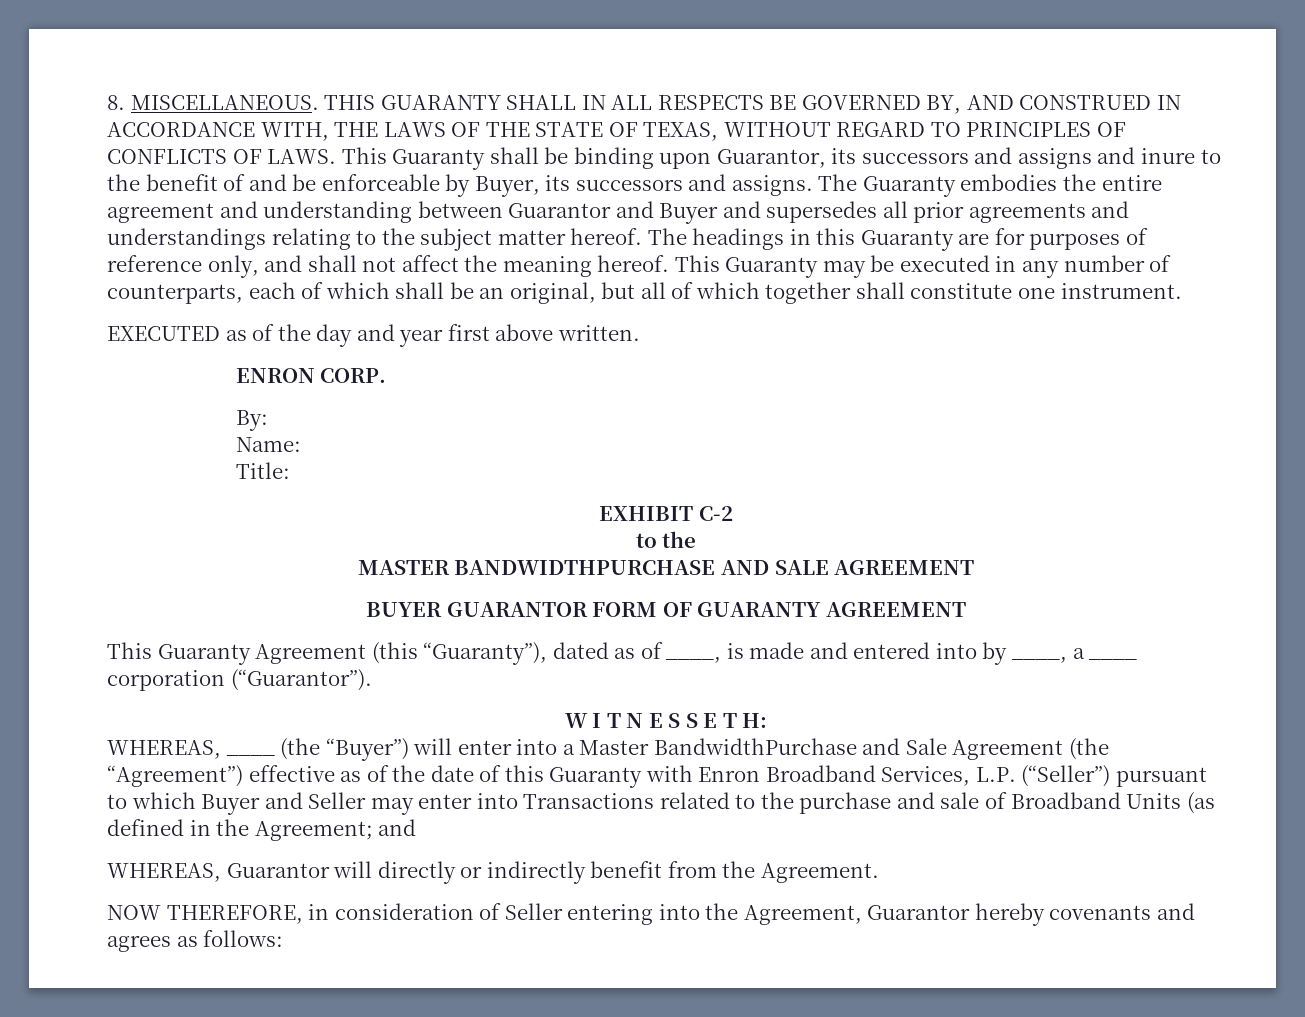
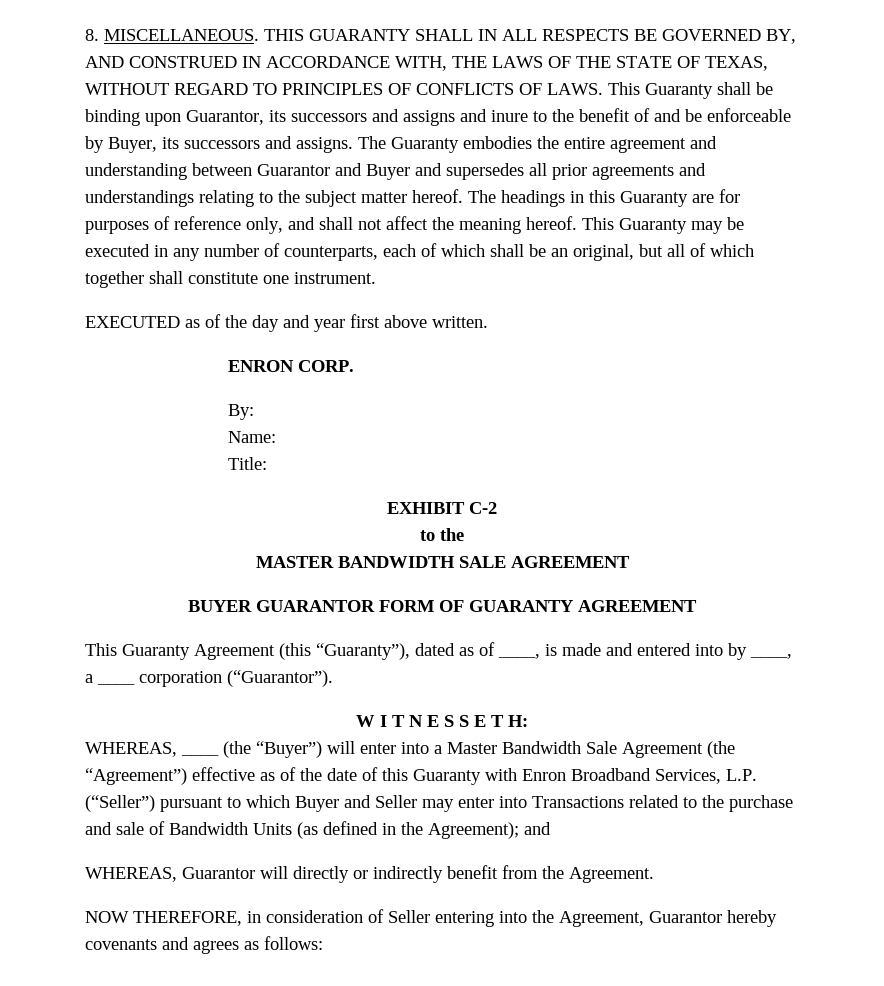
[454,560,769,575] BANDWIDTHPURCHASE AND -> [337,556,455,568] BANDWIDTH
[653,738,901,755] BandwidthPurchase and -> [502,741,581,754] Bandwidth
[1010,792,1121,809] Broadband -> [169,822,248,835] Bandwidth
[254,821,373,841] Agreement; -> [428,822,519,839] Agreement);

